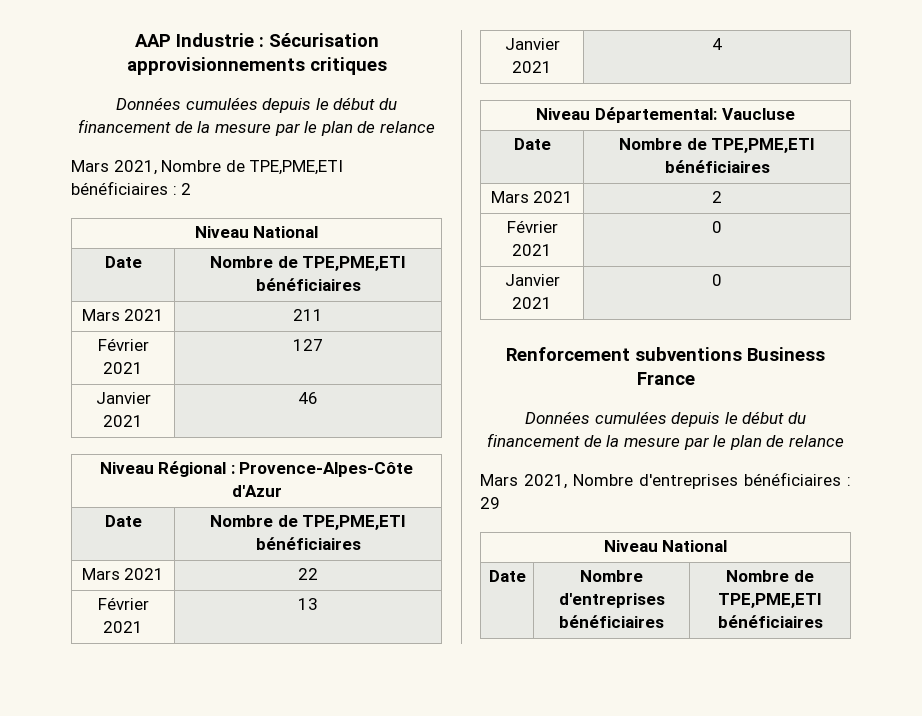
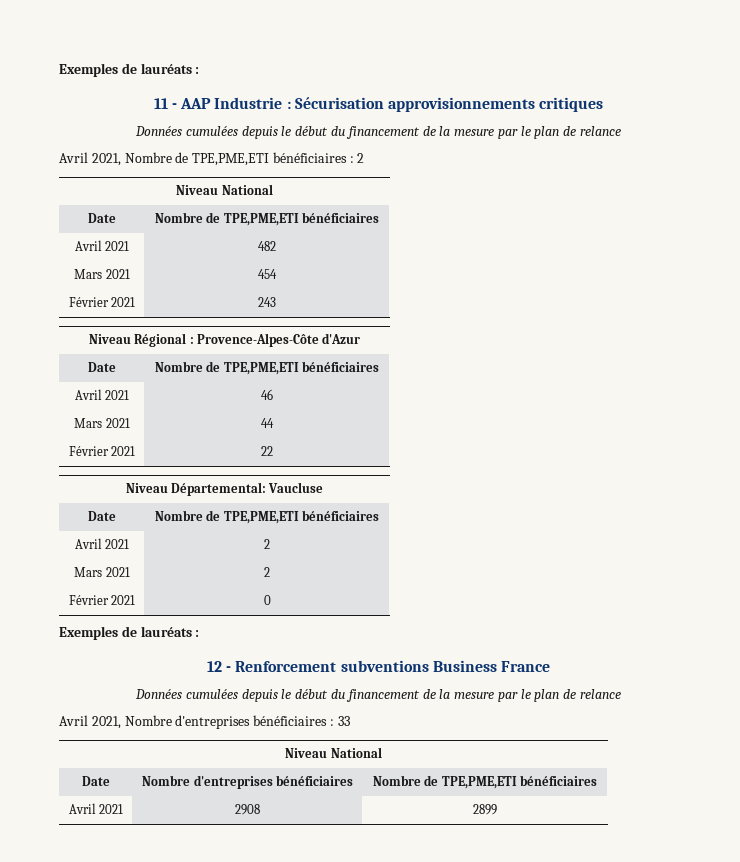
(134, 40) none -> [59,63,200,77] [153,98,178,109] Exemples de lauréats : // 11 -
[71,160,109,172] Mars -> [59,152,88,163] Avril
[81,309,165,321] [293,309,323,321] [97,338,149,351] [103,362,143,374] [293,339,323,351] [95,392,151,404] [103,415,143,427] [298,392,318,404] // Mars 2021 | 211 // Février 2021 | 127 // Janvier 2021 | 46 -> [74,240,130,251] [258,241,276,251] [74,269,130,279] [258,269,277,279] [68,297,136,307] [258,297,276,307] // Avril 2021 | 482 // Mars 2021 | 454 // Février 2021 | 243
[81,568,165,580] [298,568,318,580] [97,597,149,610] [103,621,143,633] [298,598,318,610] [504,38,560,50] [512,61,552,73] [712,38,722,50] // Mars 2021 | 22 // Février 2021 | 13 // Janvier 2021 | 4 -> [74,389,130,400] [261,389,273,400] [74,418,130,428] [261,418,274,428] [68,446,136,456] [261,446,273,456] // Avril 2021 | 46 // Mars 2021 | 44 // Février 2021 | 22
(770, 166) none -> [74,538,130,549] [264,539,270,549] // Avril 2021 | 2
[504,274,560,286] [512,297,552,309] [712,274,722,286] // Janvier 2021 | 0 // -> [59,626,200,640] [207,661,232,672] // Exemples de lauréats : // 12 -
[480,474,518,486] Mars -> [59,715,88,726] Avril
[480,497,500,509] 29 -> [337,716,350,726] 33
(823, 621) none -> [68,803,124,814] [235,804,260,815] [473,804,497,815] // Avril 2021 | 2908 | 2899

